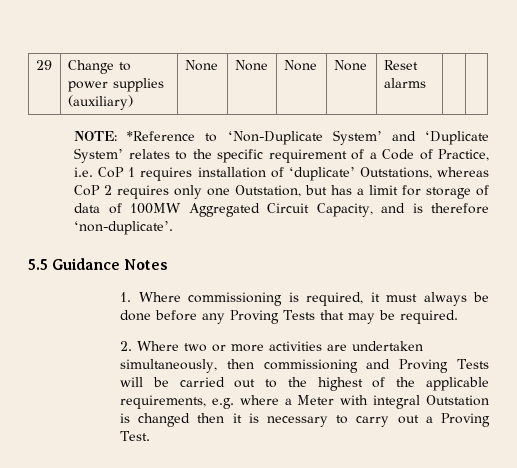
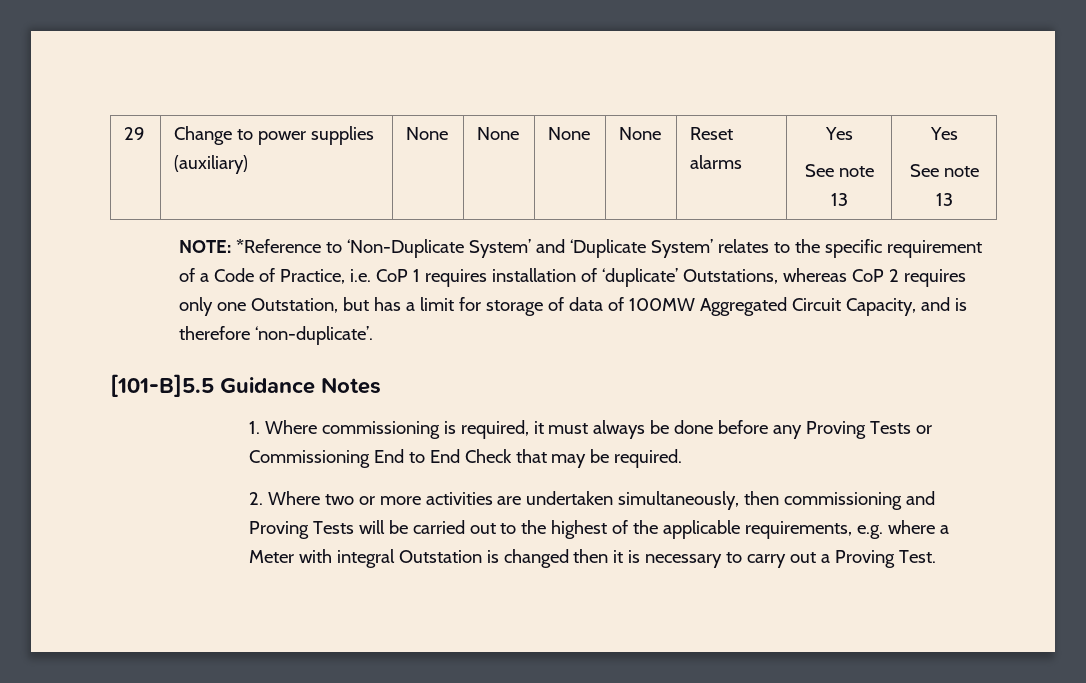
(426, 83) | -> [824,127,853,140] [804,164,874,177] [830,193,848,206] [929,127,958,140] [909,164,979,177] [935,193,953,206] Yes // See note 13 | Yes // See note 13
[28,259,48,270] 5.5 -> [110,374,214,397] [101-B]5.5
(315, 315) none -> [916,425,933,434] [248,449,512,468] or Commissioning End to End Check

